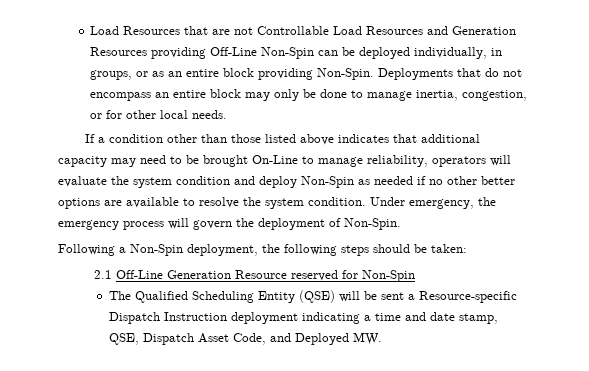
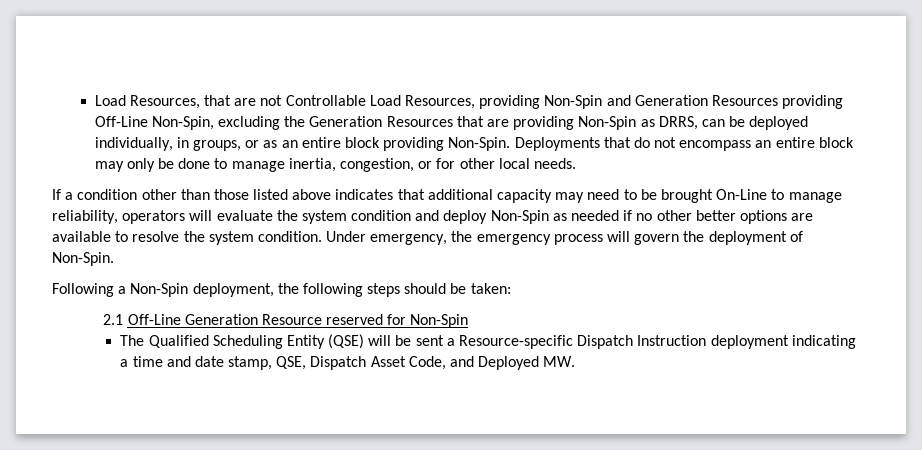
[90,26,181,35] Load Resources -> [94,95,200,109] Load Resources,
[366,26,424,35] Resources -> [404,95,603,109] Resources, providing Non-Spin
[261,47,315,59] Non-Spin -> [151,116,698,130] Non-Spin, excluding the Generation Resources that are providing Non-Spin as DRRS,

